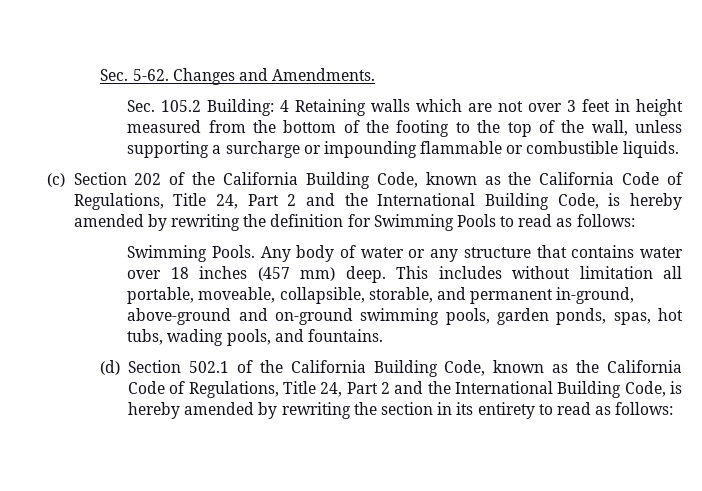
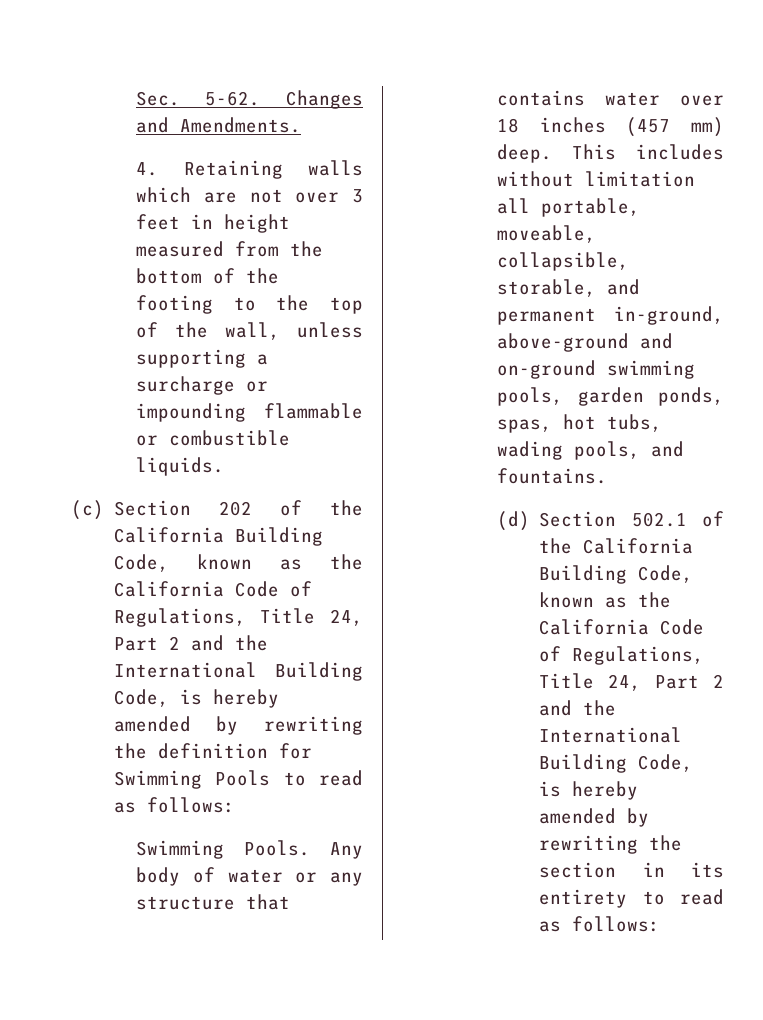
[127,99,290,116] Sec. 105.2 Building: 4 -> [136,162,159,176] 4.

